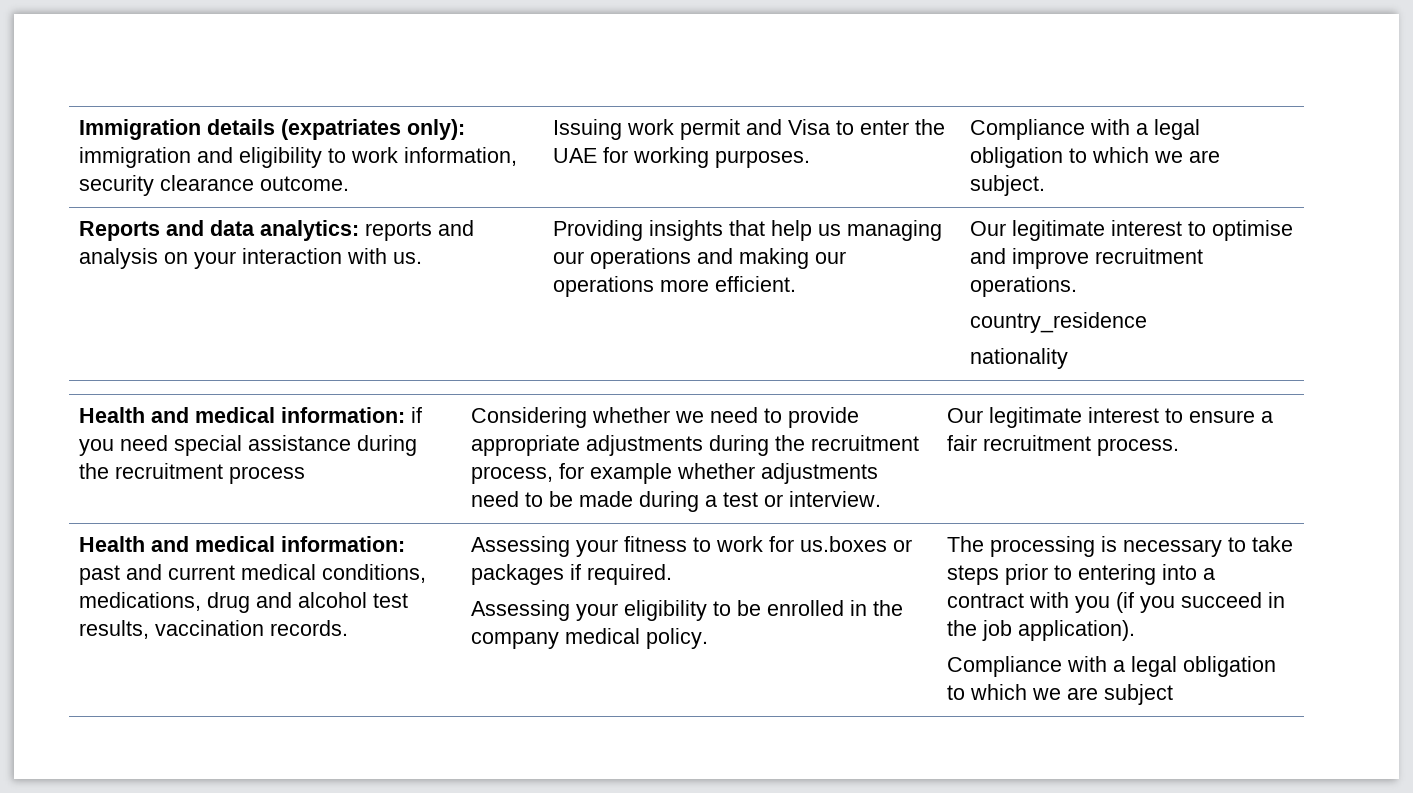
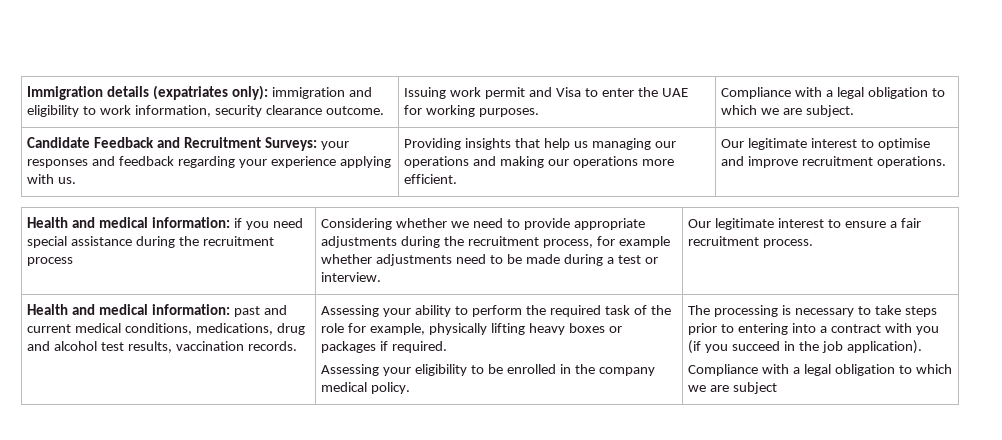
[79,220,475,241] [79,248,343,269] Reports and data analytics: reports and analysis on your interaction -> [27,137,349,151] [27,156,391,168] Candidate Feedback and Recruitment Surveys: your responses and feedback regarding your experience applying
[970,312,1148,333] [970,348,1069,369] // country_residence // nationality -> (947, 162) none
[624,536,888,552] fitness to work for us.boxes -> [415,305,671,317] [321,323,605,335] ability to perform the required task of the role for example, physically lifting heavy boxes

